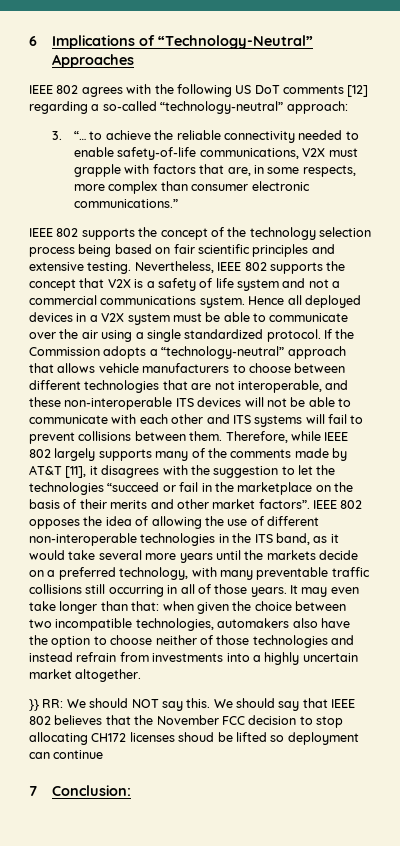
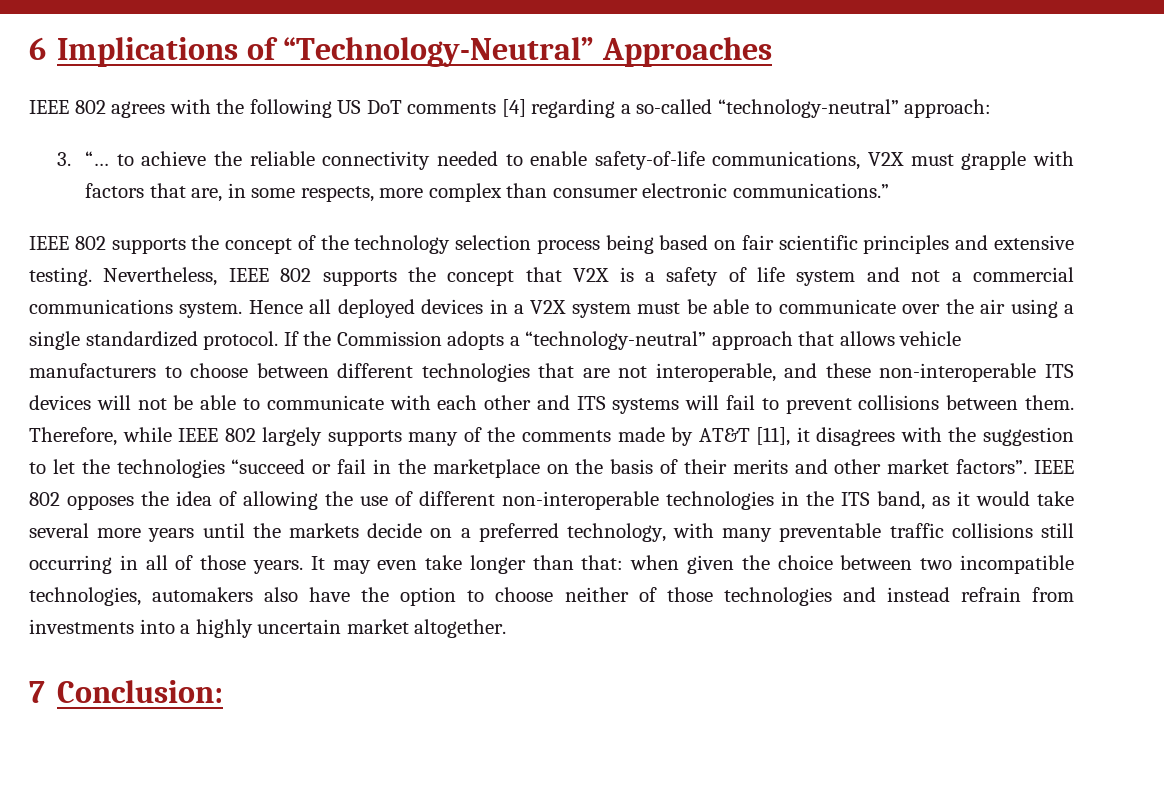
[347,85,369,97] [12] -> [501,99,526,117] [4]
[29,698,356,711] [29,715,343,728] [29,732,359,745] [29,750,104,759] // }} RR: We should NOT say this. We should say that IEEE 802 believes that the November FCC decision to stop allocating CH172 licenses shoud be lifted so deployment can continue -> (507, 628) none

